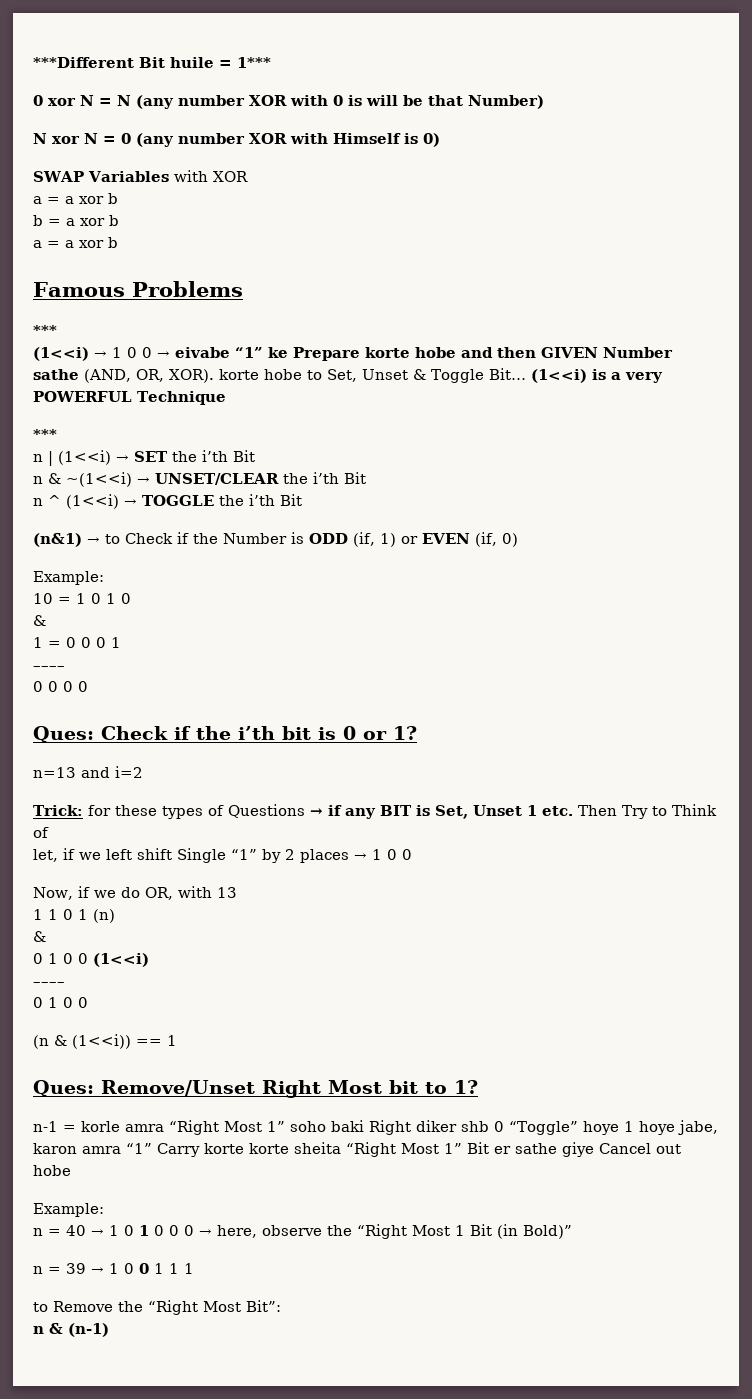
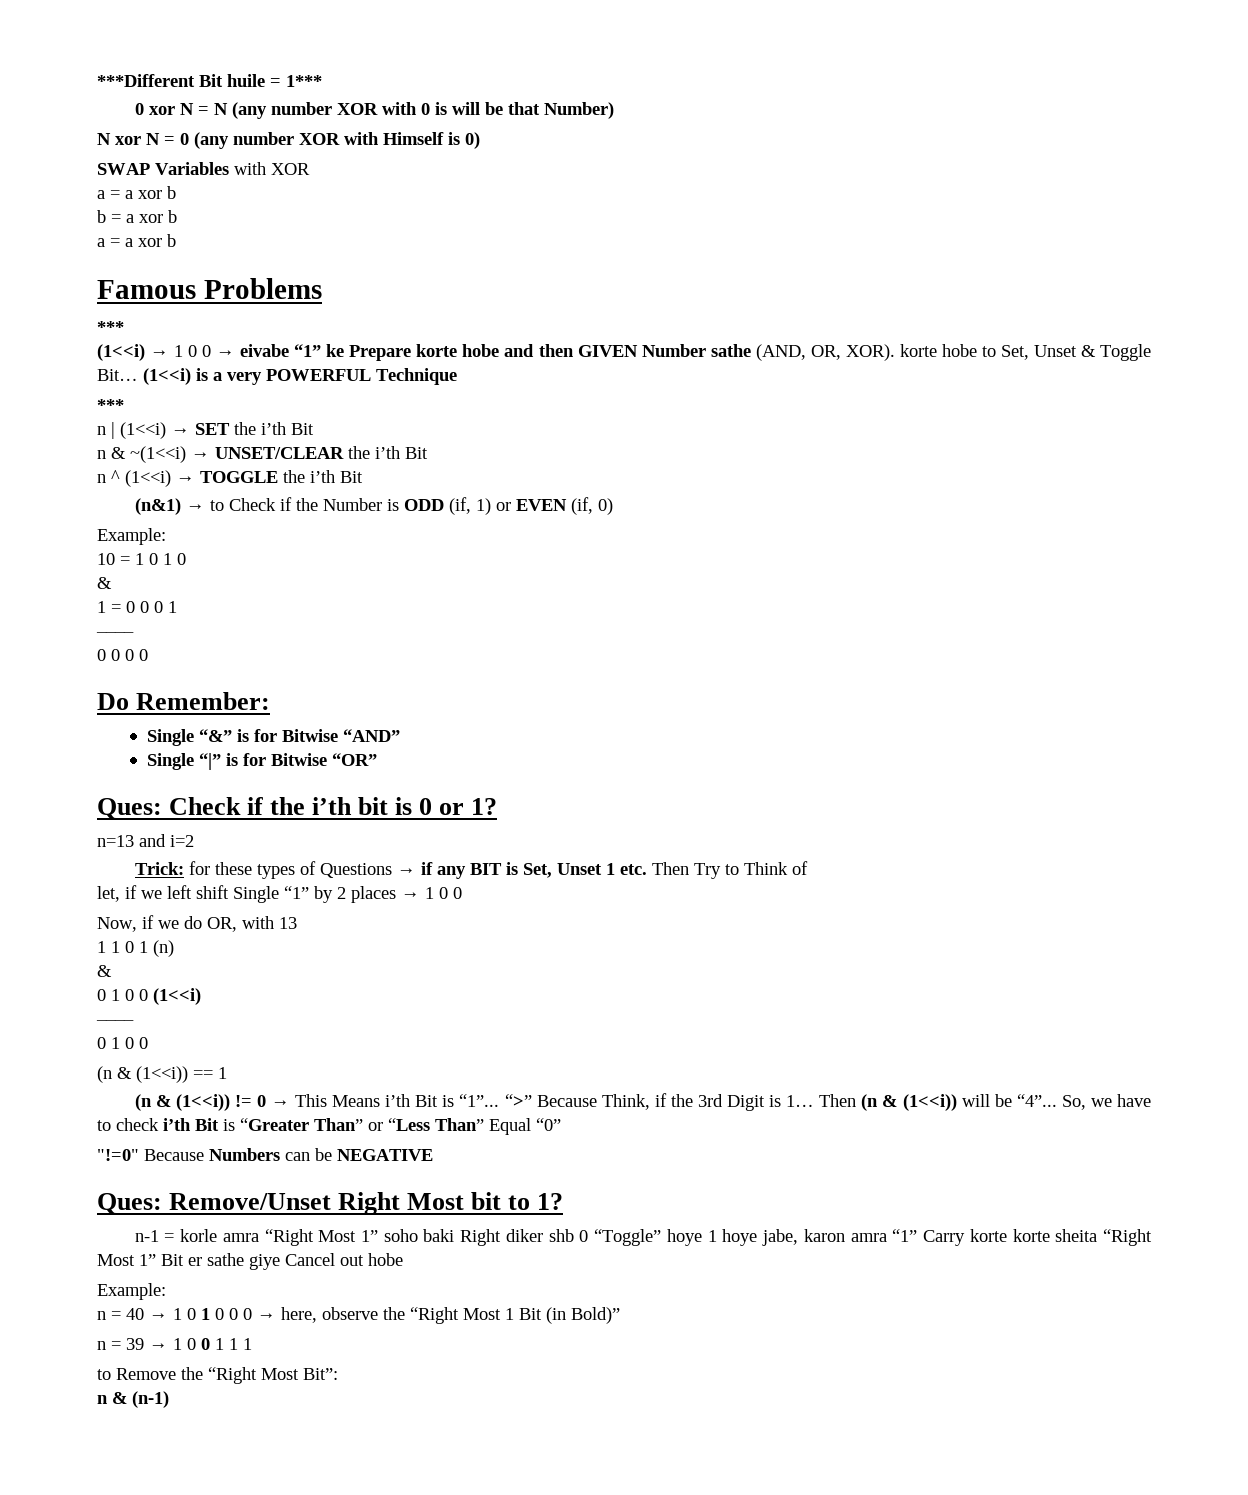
(88, 686) none -> [97,692,271,710] [147,729,401,746] [147,753,378,770] // Do Remember: // Single “&” is for Bitwise “AND” // Single “|” is for Bitwise “OR”
(177, 1040) none -> [134,1093,1151,1111] [97,1118,561,1135] [97,1148,433,1161] // (n & (1<<i)) != 0 → This Means i’th Bit is “1”... “>” Because Think, if the 3rd Digit is 1… Then (n & (1<<i)) will be “4”... So, we have to check i’th Bit is “Greater Than” or “Less Than” Equal “0” // "!=0" Because Numbers can be NEGATIVE

